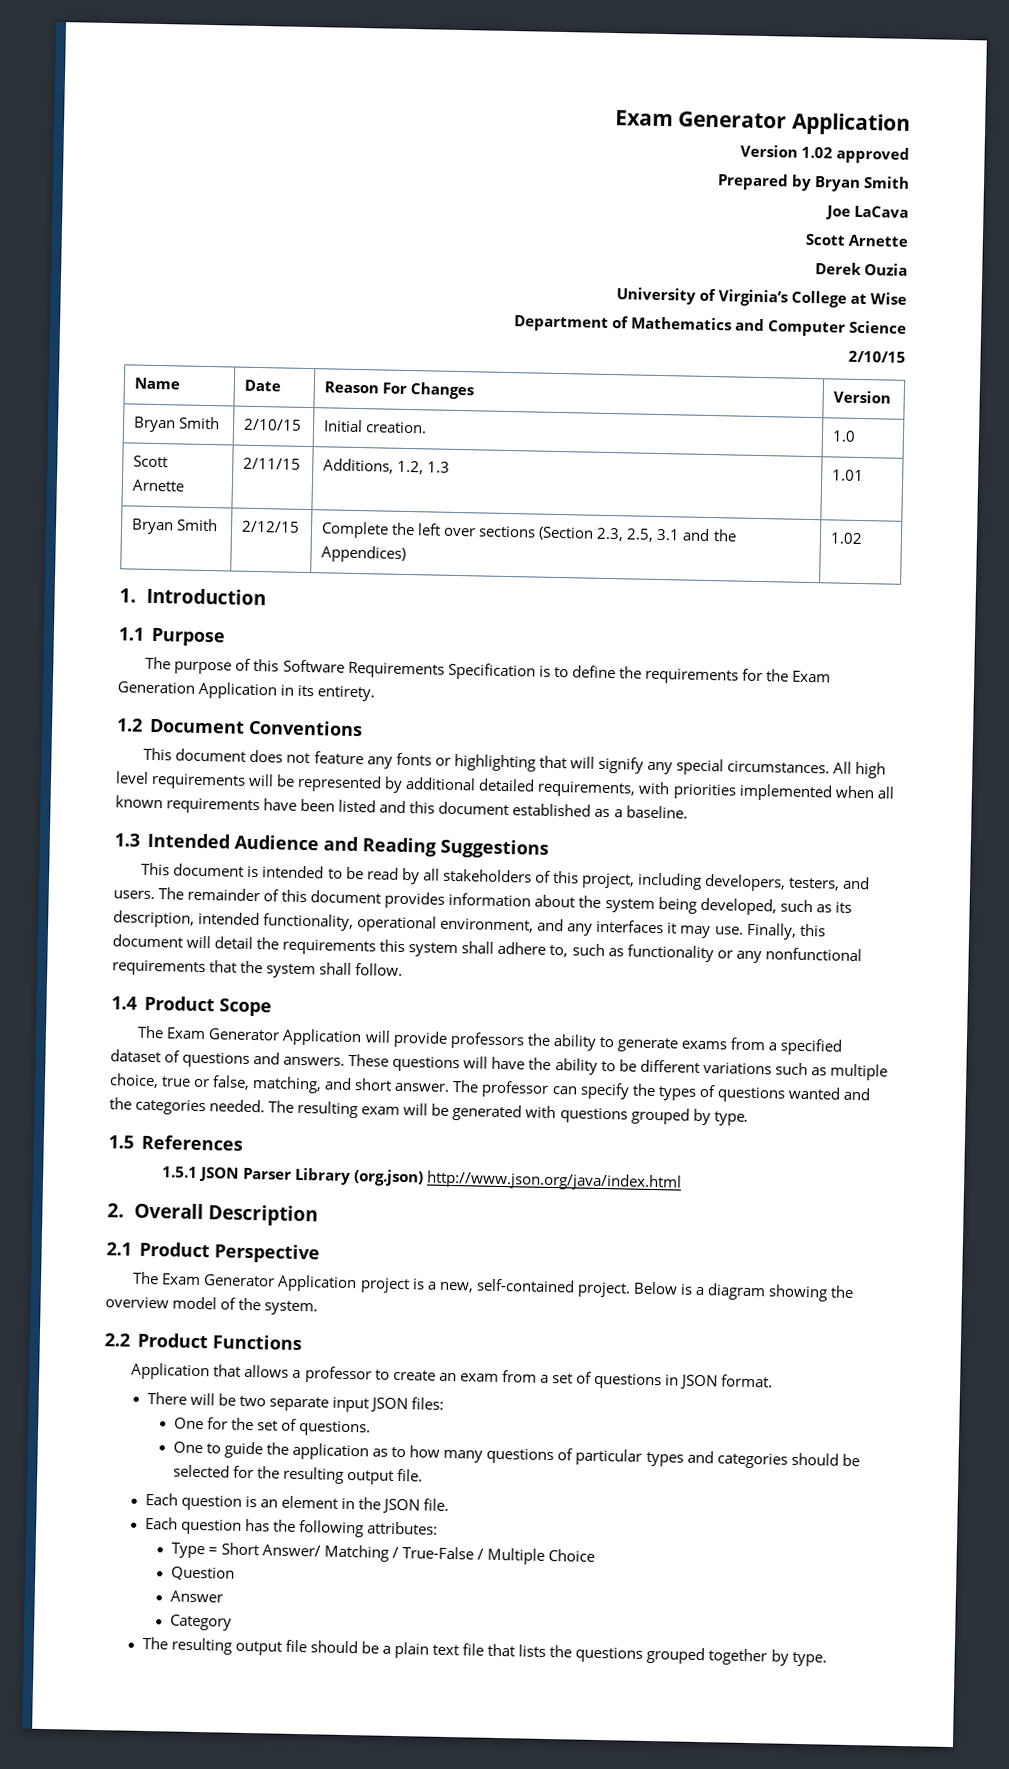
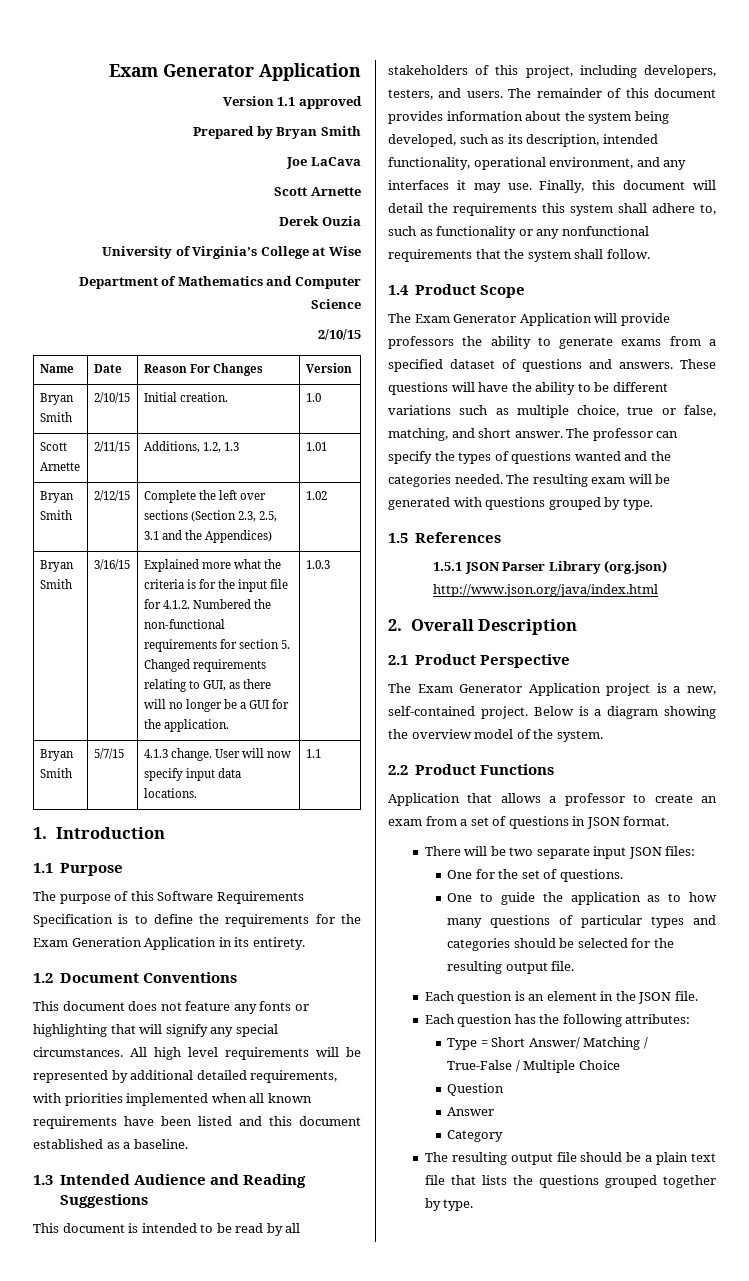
[800,146,833,159] 1.02 -> [277,97,296,106] 1.1
(864, 538) none -> [39,560,74,572] [39,579,72,589] [93,559,130,570] [143,559,281,572] [143,579,289,592] [143,599,271,609] [143,619,225,629] [143,639,290,652] [143,659,266,672] [143,679,271,692] [143,699,290,712] [143,719,229,732] [305,560,330,569] [39,749,74,761] [39,768,72,778] [93,748,124,759] [143,748,291,761] [143,768,241,781] [143,788,197,798] [305,749,321,758] // Bryan Smith | 3/16/15 | Explained more what the criteria is for the input file for 4.1.2. Numbered the non-functional requirements for section 5. Changed requirements relating to GUI, as there will no longer be a GUI for the application. | 1.0.3 // Bryan Smith | 5/7/15 | 4.1.3 change. User will now specify input data locations. | 1.1

